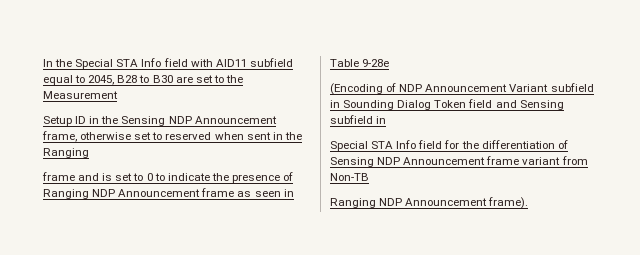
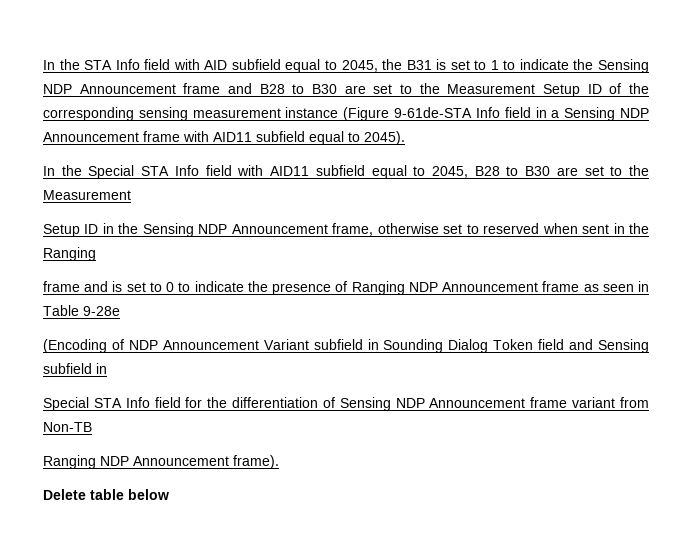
[43,59,73,67] In the -> [43,59,649,73] [43,83,649,97] [43,107,649,121] [43,131,405,145] [43,165,82,176] In the STA Info field with AID subfield equal to 2045, the B31 is set to 1 to indicate the Sensing NDP Announcement frame and B28 to B30 are set to the Measurement Setup ID of the corresponding sensing measurement instance (Figure 9-61de-STA Info field in a Sensing NDP Announcement frame with AID11 subfield equal to 2045). // In the
(529, 203) none -> [43,489,169,500] // Delete table below

